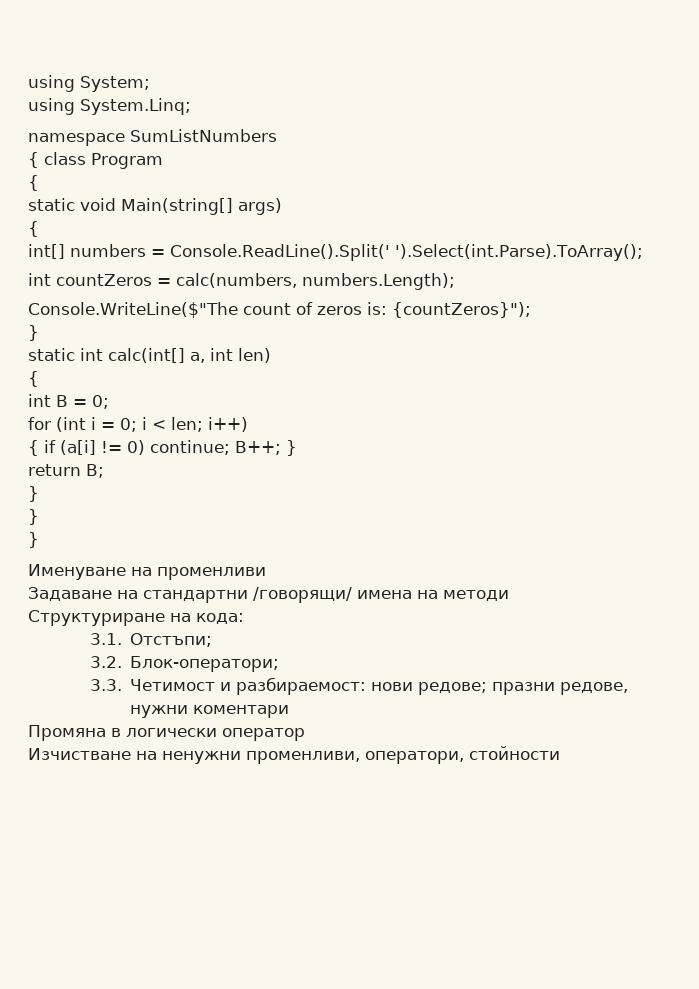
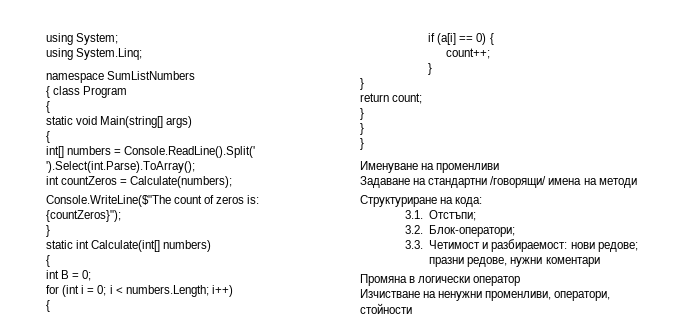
[176,273,455,290] calc(numbers, numbers.Length); -> [130,176,233,188] Calculate(numbers);
[108,348,271,363] calc(int[] a, int len) -> [91,240,212,252] Calculate(int[] numbers)
[171,417,203,432] len; -> [125,285,209,297] numbers.Length;
(39, 448) none -> (50, 306) //
[101,440,281,455] != 0) continue; B++; -> [459,33,494,45] [445,48,490,59] [428,63,433,75] == 0) { // count++; // } //
[86,464,104,478] B; -> [392,93,423,104] count;

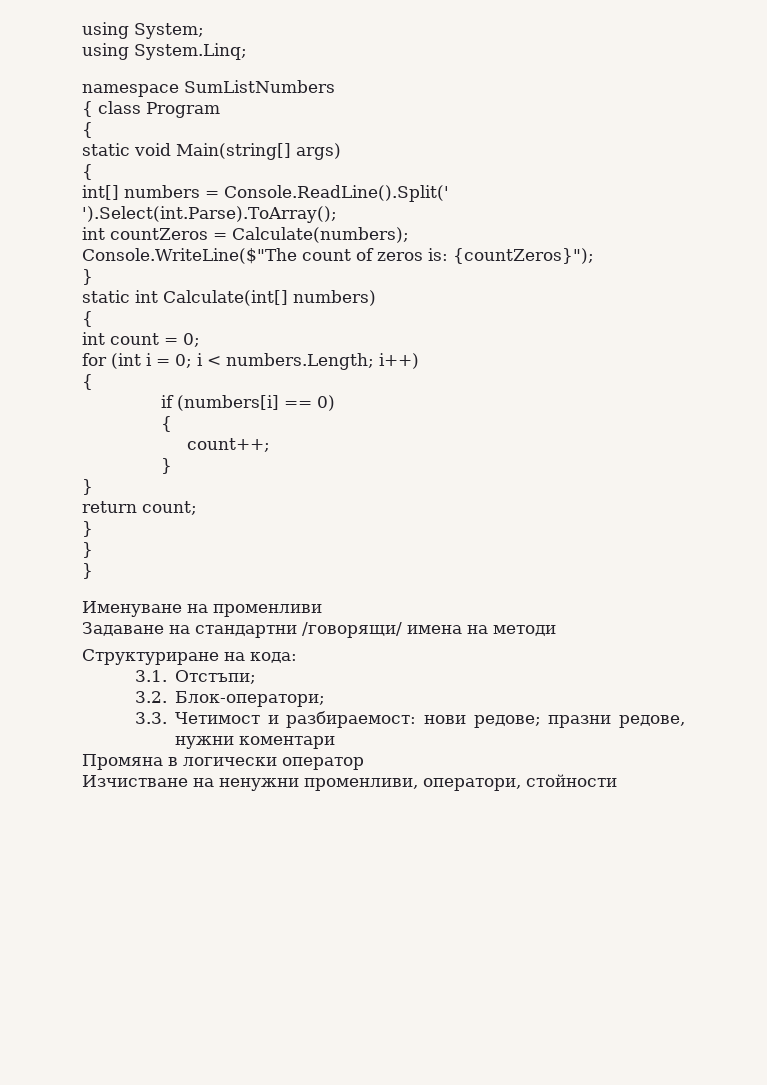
[61,270,70,279] B -> [110,333,159,345] count
[437,33,457,45] (a[i] -> [176,395,279,411] (numbers[i]
(487, 39) none -> (335, 403) //

